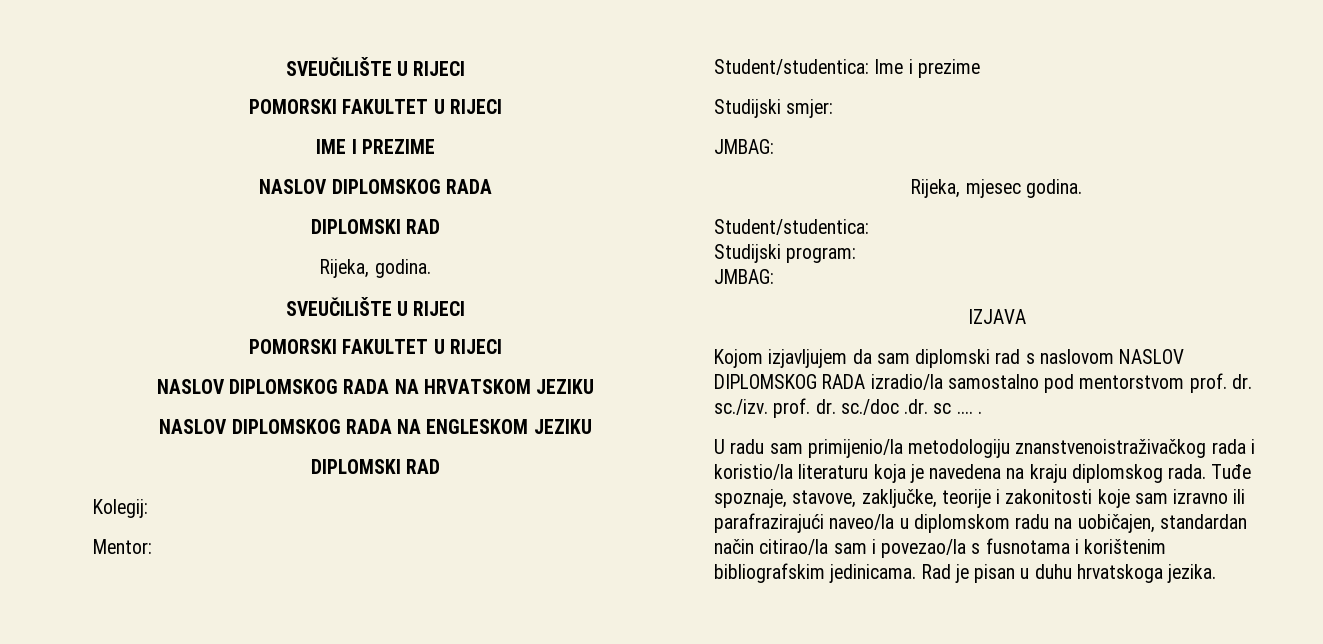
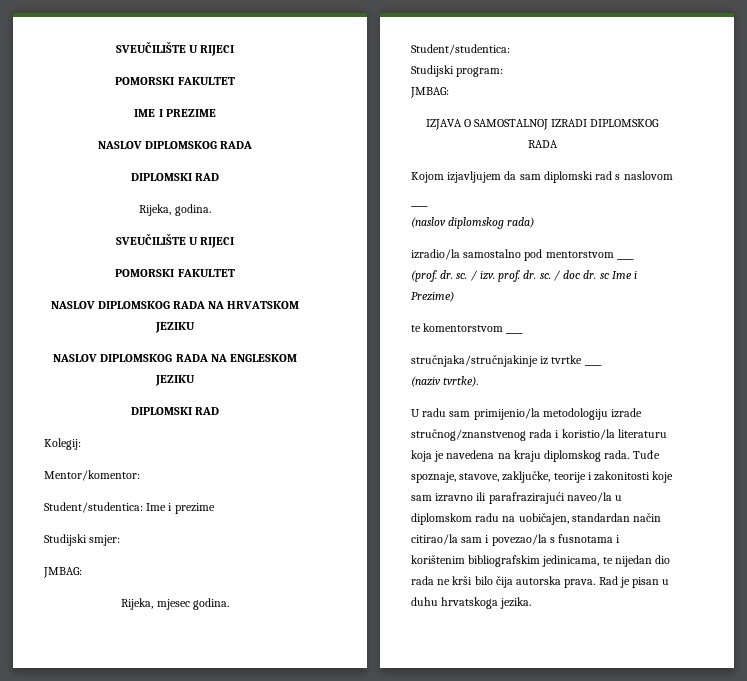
[285,57,466,76] [249,99,502,114] SVEUČILIŠTE U RIJECI // POMORSKI FAKULTET U RIJECI -> [115,41,235,56] [115,77,235,85] SVEUČILIŠTE U RIJECI // POMORSKI FAKULTET
[433,339,502,354] U RIJECI -> (235, 273) none
[93,539,152,554] Mentor: -> [44,470,140,481] Mentor/komentor:
(1026, 316) none -> [463,119,660,130] [527,140,558,148] O SAMOSTALNOJ IZRADI DIPLOMSKOG RADA
[1119,349,1185,364] [714,373,1252,393] [714,398,982,418] NASLOV DIPLOMSKOG RADA izradio/la samostalno pod mentorstvom prof. dr. sc./izv. prof. dr. sc./doc .dr. sc .... . -> [411,205,428,207] [411,217,535,229] [411,249,614,261] [616,258,634,260] [411,270,638,282] [411,291,454,302] [411,323,504,332] [506,332,524,334] [411,355,583,367] [584,364,602,366] [411,376,479,387] // ____ // (naslov diplomskog rada) // izradio/la samostalno pod mentorstvom ____ // (prof. dr. sc. / izv. prof. dr. sc. / doc dr. sc Ime i Prezime) // te komentorstvom ____ // stručnjaka/stručnjakinje iz tvrtke ____ // (naziv tvrtke).
[1015,439,1207,458] znanstvenoistraživačkog -> [611,408,643,418] [411,429,526,441] izrade stručnog/znanstvenog
[829,564,917,583] jedinicama. -> [542,555,671,567] [411,576,596,588] jedinicama, te nijedan dio rada ne krši bilo čija autorska prava.

